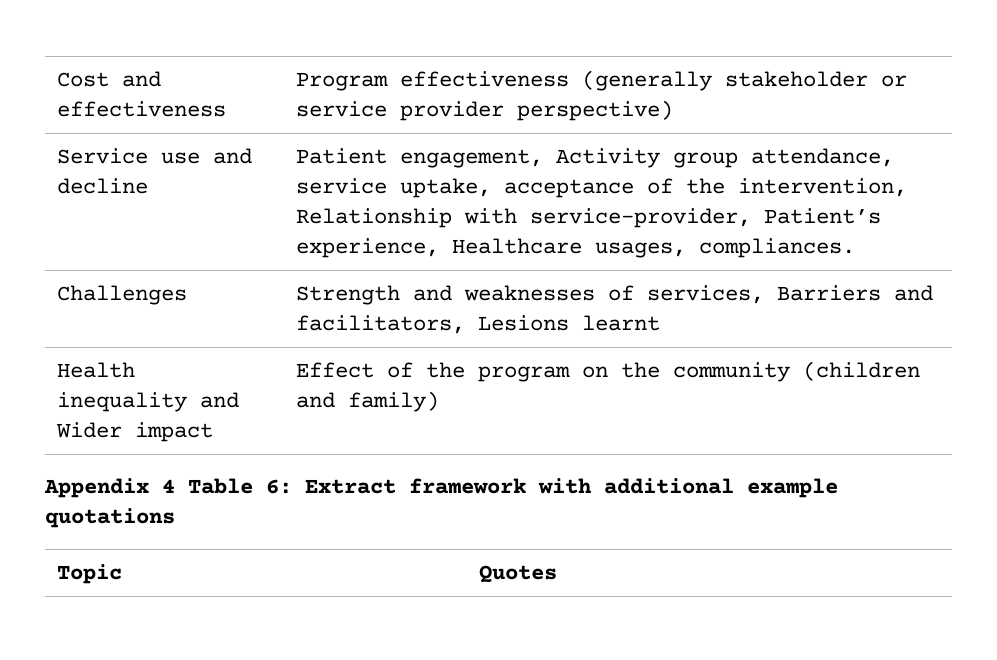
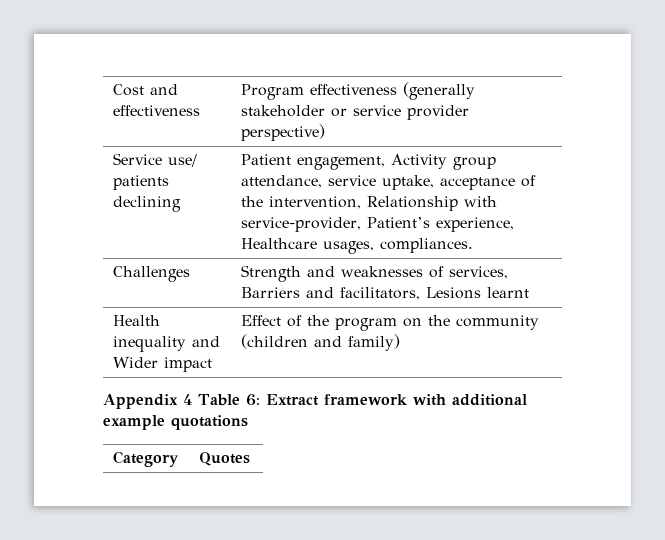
[160,148,252,164] [56,178,148,194] use and decline -> [168,154,198,167] [113,175,170,190] [113,196,182,212] use/ patients declining
[56,564,122,584] Topic -> [113,451,180,467] Category

